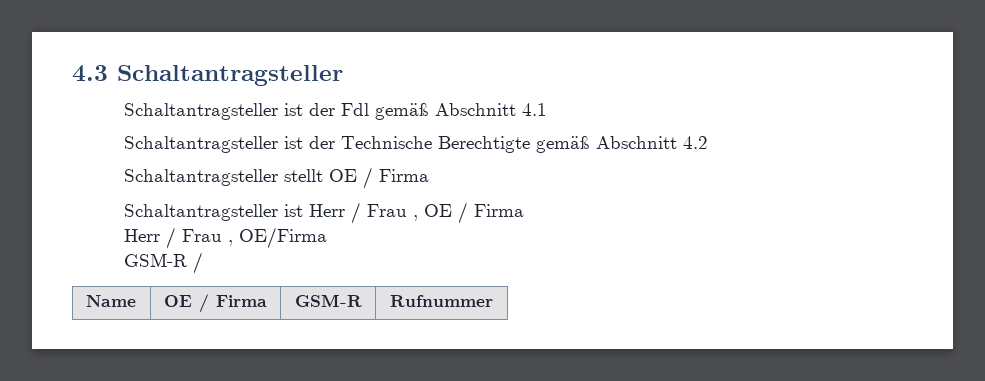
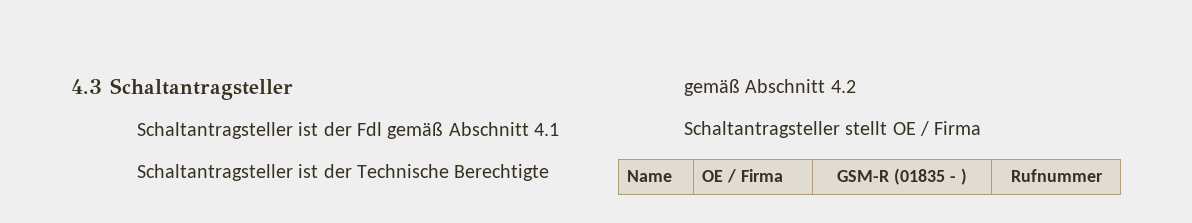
[123,202,524,224] [123,227,327,249] [123,252,203,274] // Schaltantragsteller ist Herr / Frau , OE / Firma // Herr / Frau , OE/Firma // GSM-R / -> (982, 128) none
(362, 300) none -> [894,168,967,185] (01835 - )

